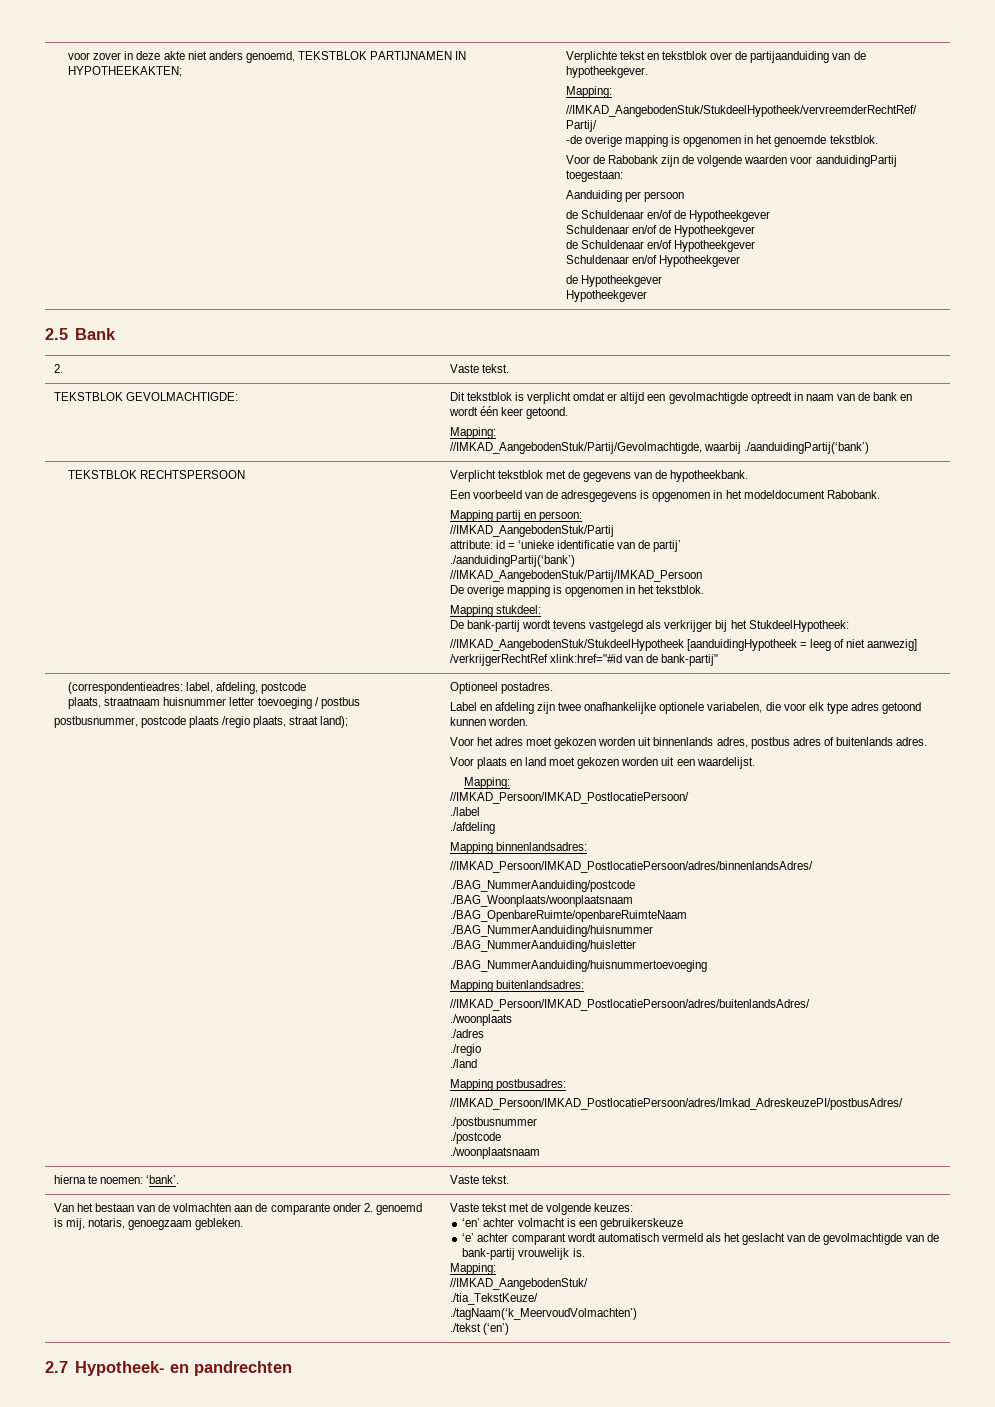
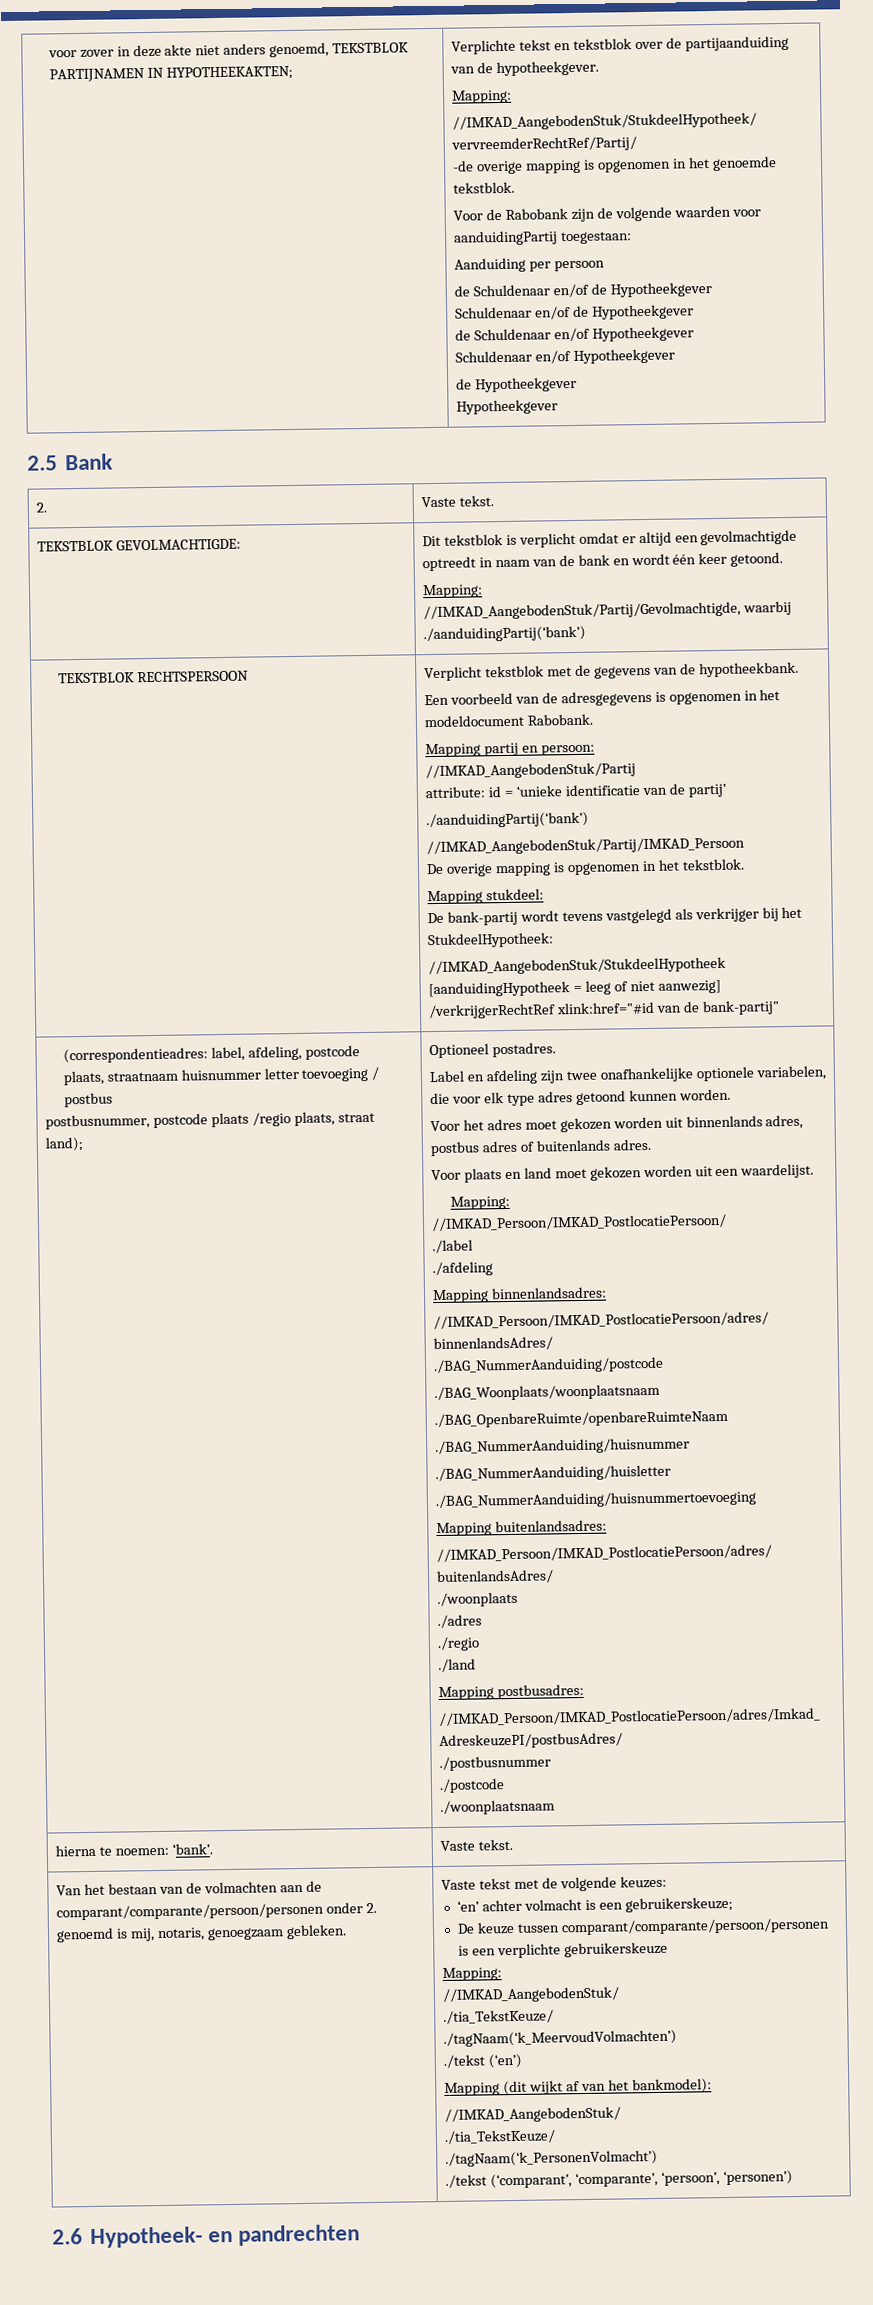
[270,1203,330,1215] comparante -> [56,1902,325,1921] comparant/comparante/persoon/personen
[599,1218,683,1230] [462,1233,939,1245] [462,1248,585,1260] gebruikerskeuze // ‘e’ achter comparant wordt automatisch vermeld als het geslacht van de gevolmachtigde van de bank-partij vrouwelijk is. -> [624,1896,733,1913] [457,1917,830,1936] [458,1941,668,1959] gebruikerskeuze; // De keuze tussen comparant/comparante/persoon/personen is een verplichte gebruikerskeuze
[45,1361,68,1373] // 2.7 -> [444,2078,712,2096] [444,2106,622,2123] [444,2129,557,2144] [445,2149,659,2167] [445,2170,793,2189] [52,2228,83,2245] // Mapping (dit wijkt af van het bankmodel): // //IMKAD_AangebodenStuk/ // ./tia_TekstKeuze/ // ./tagNaam(‘k_PersonenVolmacht’) // ./tekst (‘comparant’, ‘comparante’, ‘persoon’, ‘personen’) // 2.6

